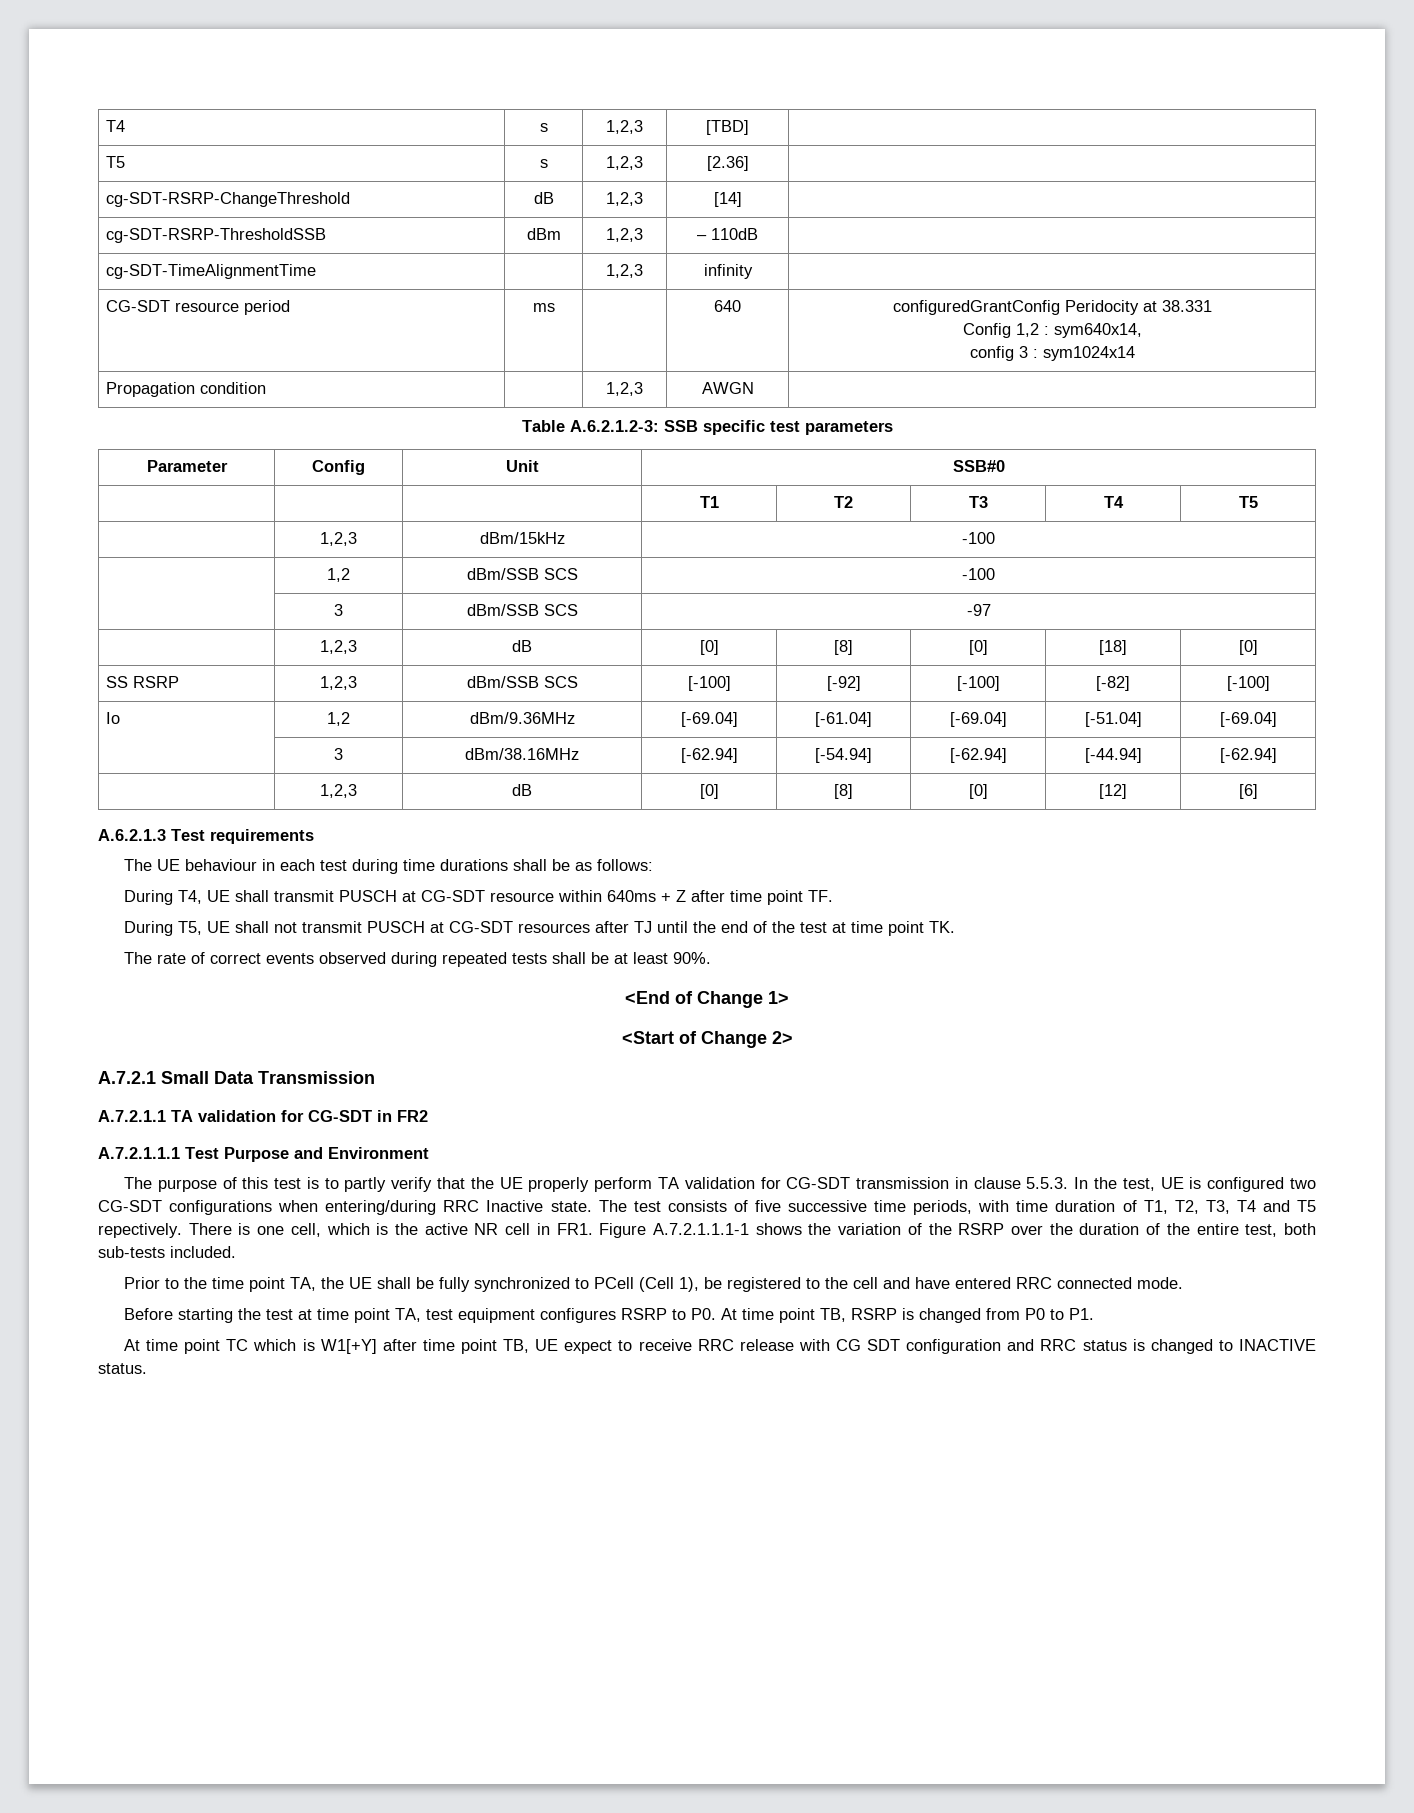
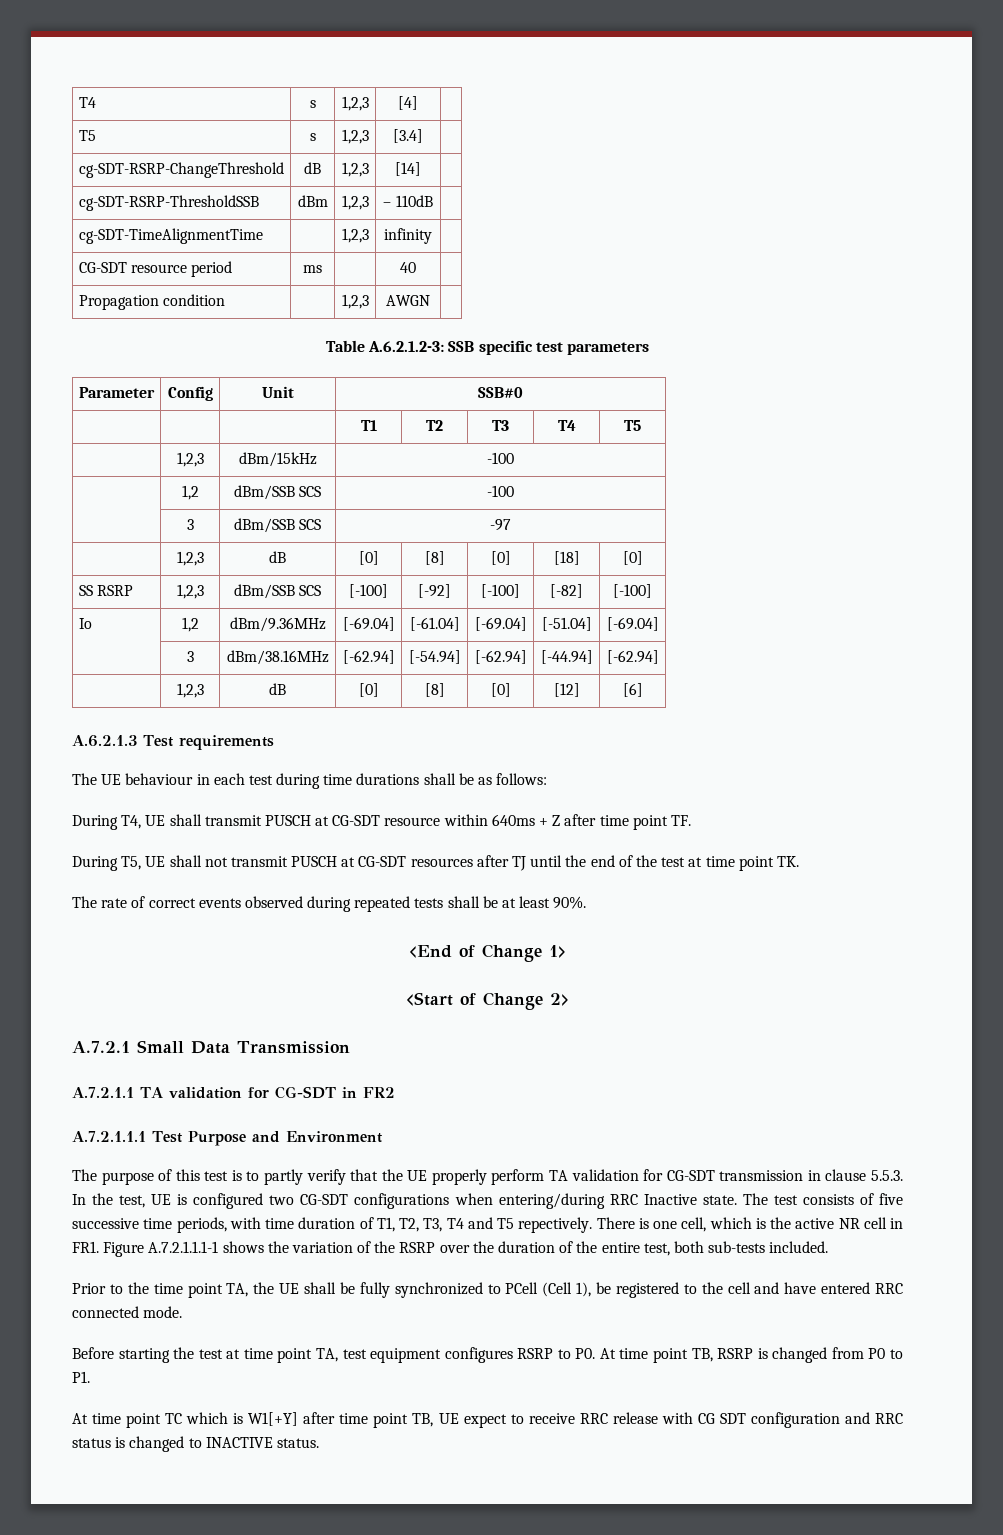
[706,120,749,135] [TBD] -> [398,96,418,110] [4]
[706,156,749,171] [2.36] -> [393,129,423,143] [3.4]
[714,300,741,312] [892,300,1212,315] [962,323,1142,338] [969,346,1135,361] 640 | configuredGrantConfig Peridocity at 38.331 // Config 1,2 : sym640x14, // config 3 : sym1024x14 -> [400,262,416,273] 40 |

